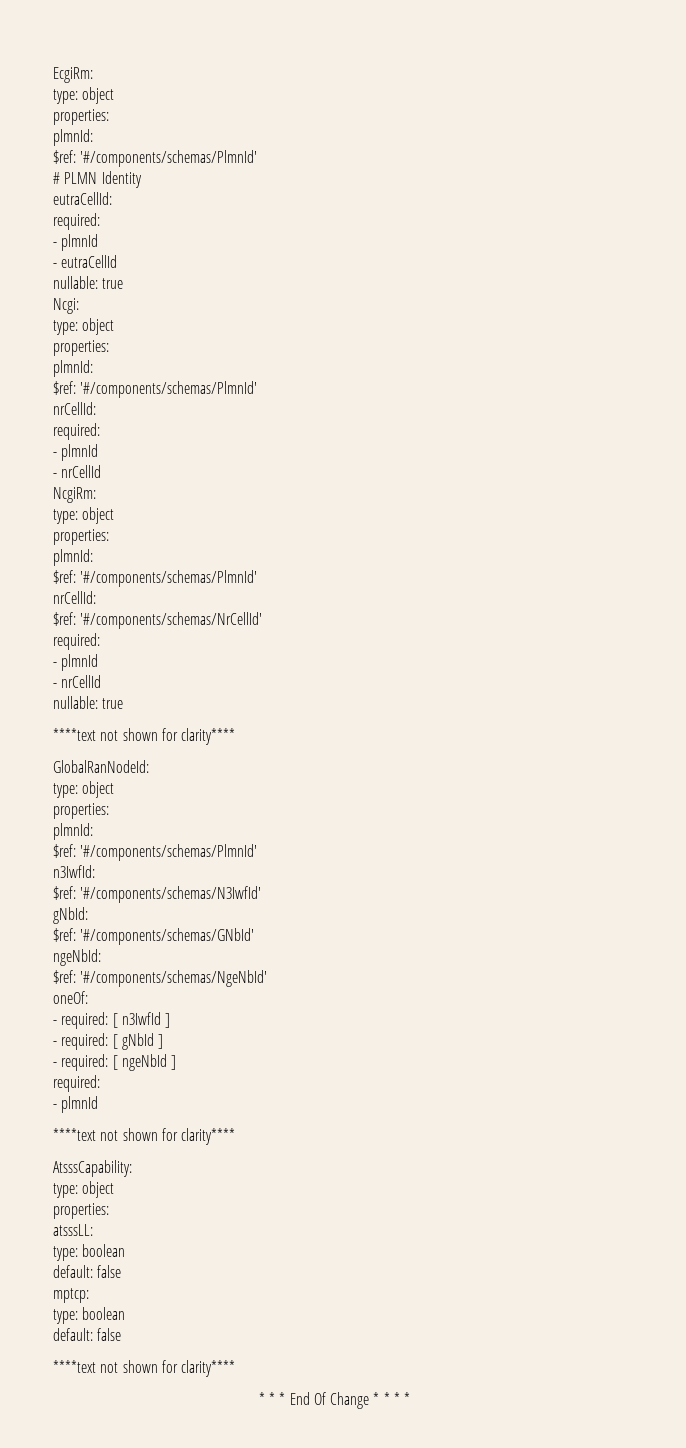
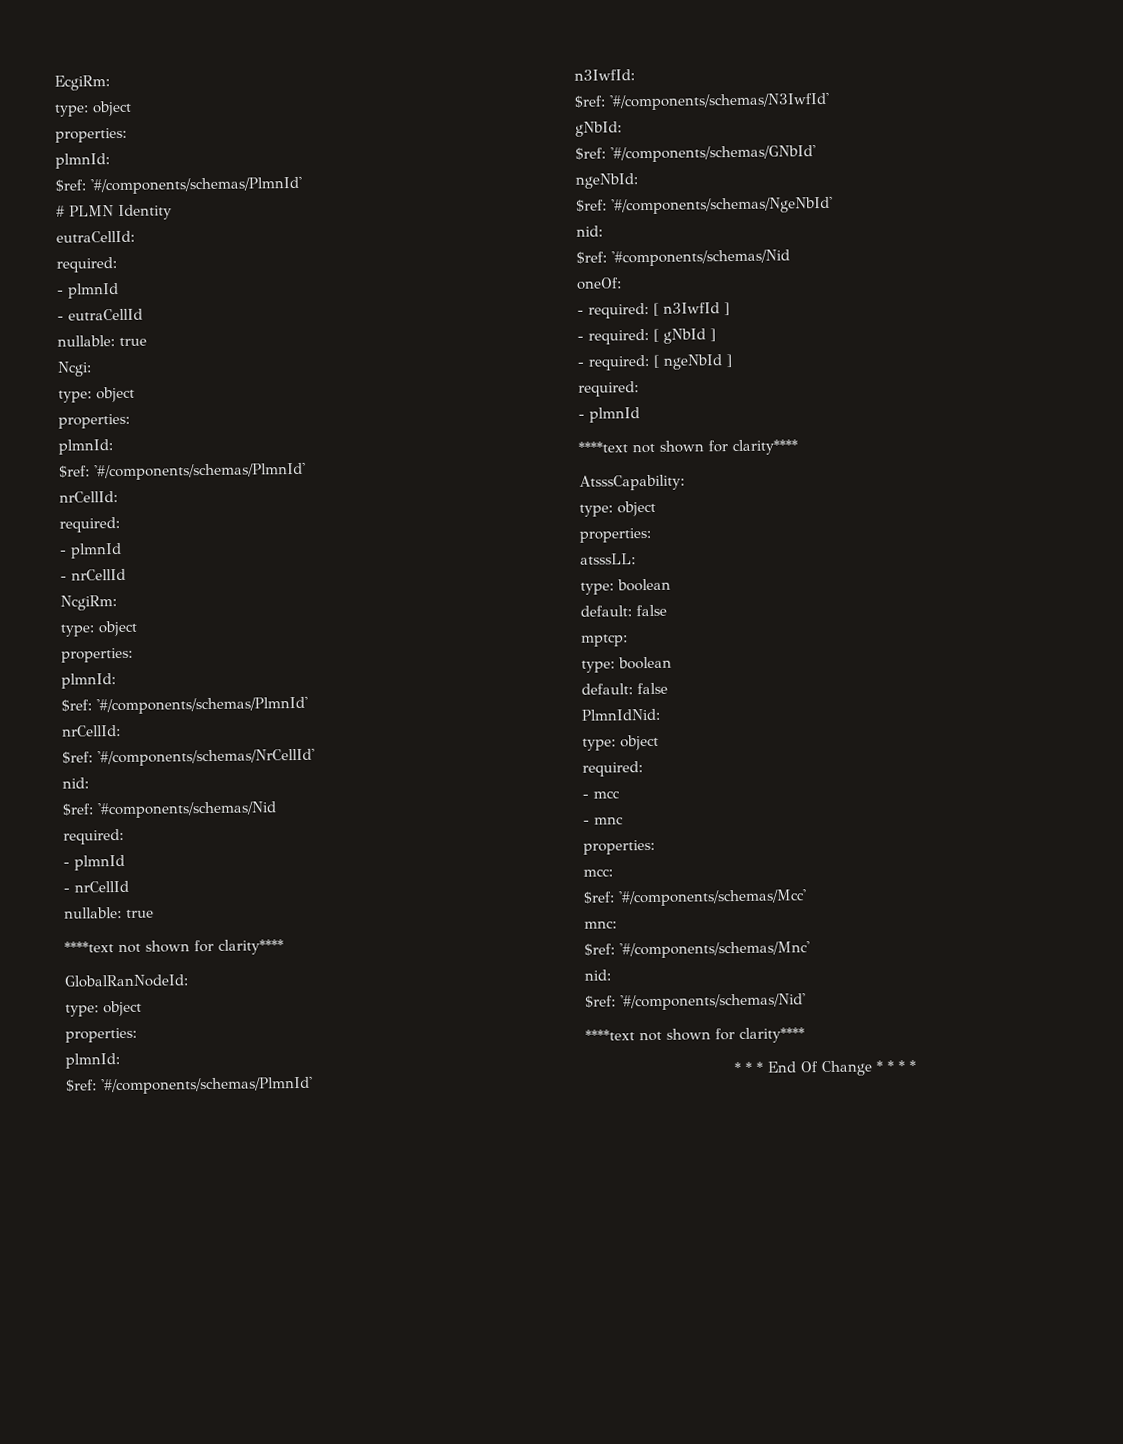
(263, 620) none -> [62,777,89,789] [62,801,277,819] // nid: // $ref: '#components/schemas/Nid
(268, 978) none -> [576,225,603,237] [576,249,790,267] // nid: // $ref: '#components/schemas/Nid
(122, 1334) none -> [581,708,660,721] [582,734,659,751] [582,761,643,777] [582,790,620,799] [583,816,624,825] [583,839,655,855] [583,868,613,877] [583,889,807,907] [584,920,617,929] [584,941,810,959] [584,969,611,981] [585,993,806,1011] // PlmnIdNid: // type: object // required: // - mcc // - mnc // properties: // mcc: // $ref: '#/components/schemas/Mcc' // mnc: // $ref: '#/components/schemas/Mnc' // nid: // $ref: '#/components/schemas/Nid'

